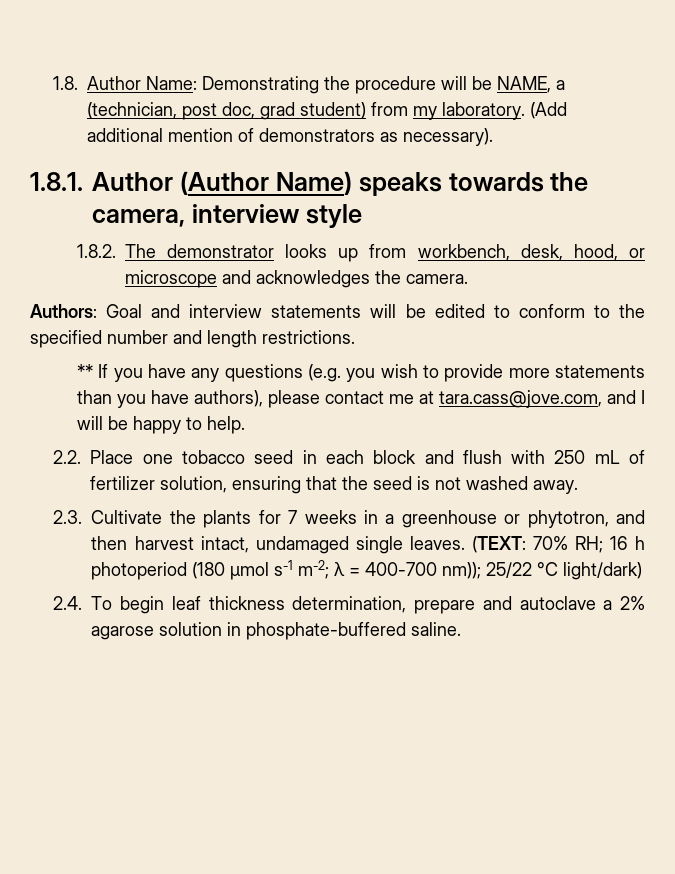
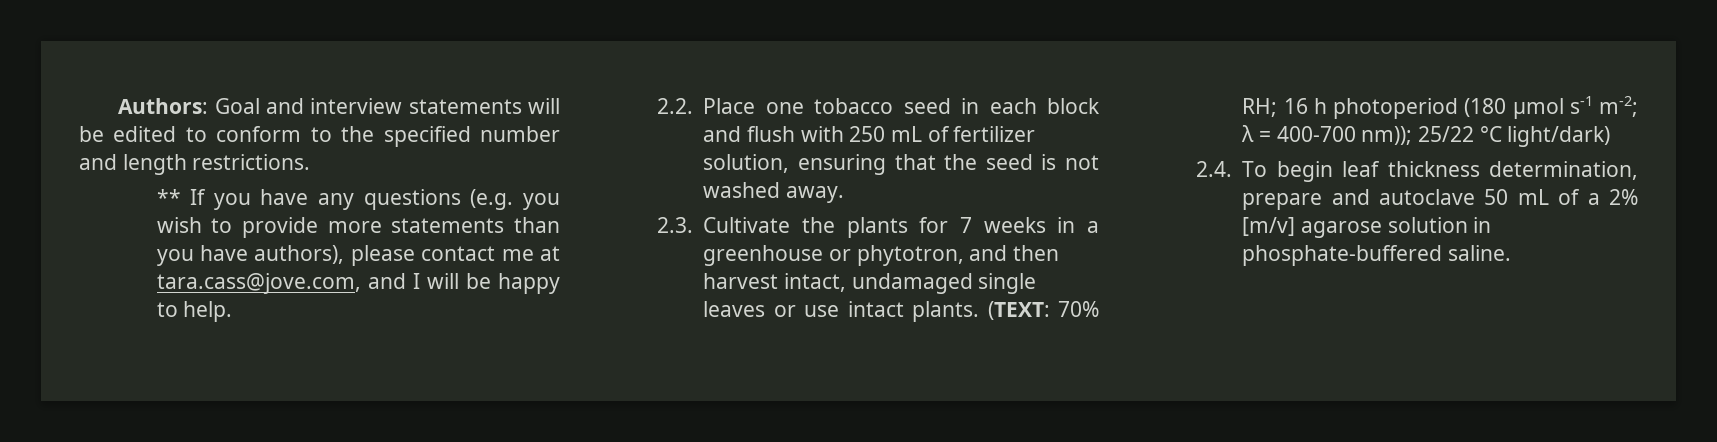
[53,76,566,94] [87,102,568,120] [87,128,494,146] [30,171,589,196] [92,204,362,228] [76,244,645,262] [124,270,468,288] 1.8. Author Name: Demonstrating the procedure will be NAME, a (technician, post doc, grad student) from my laboratory. (Add additional mention of demonstrators as necessary). // 1.8.1. Author (Author Name) speaks towards the camera, interview style // 1.8.2. The demonstrator looks up from workbench, desk, hood, or microscope and acknowledges the camera. // -> (118, 106) none
[409,536,465,550] leaves. -> [703,301,980,322] leaves or use intact plants.
(596, 603) none -> [1484,189,1581,205] 50 mL of
(645, 603) none -> [1242,217,1296,236] [m/v]

